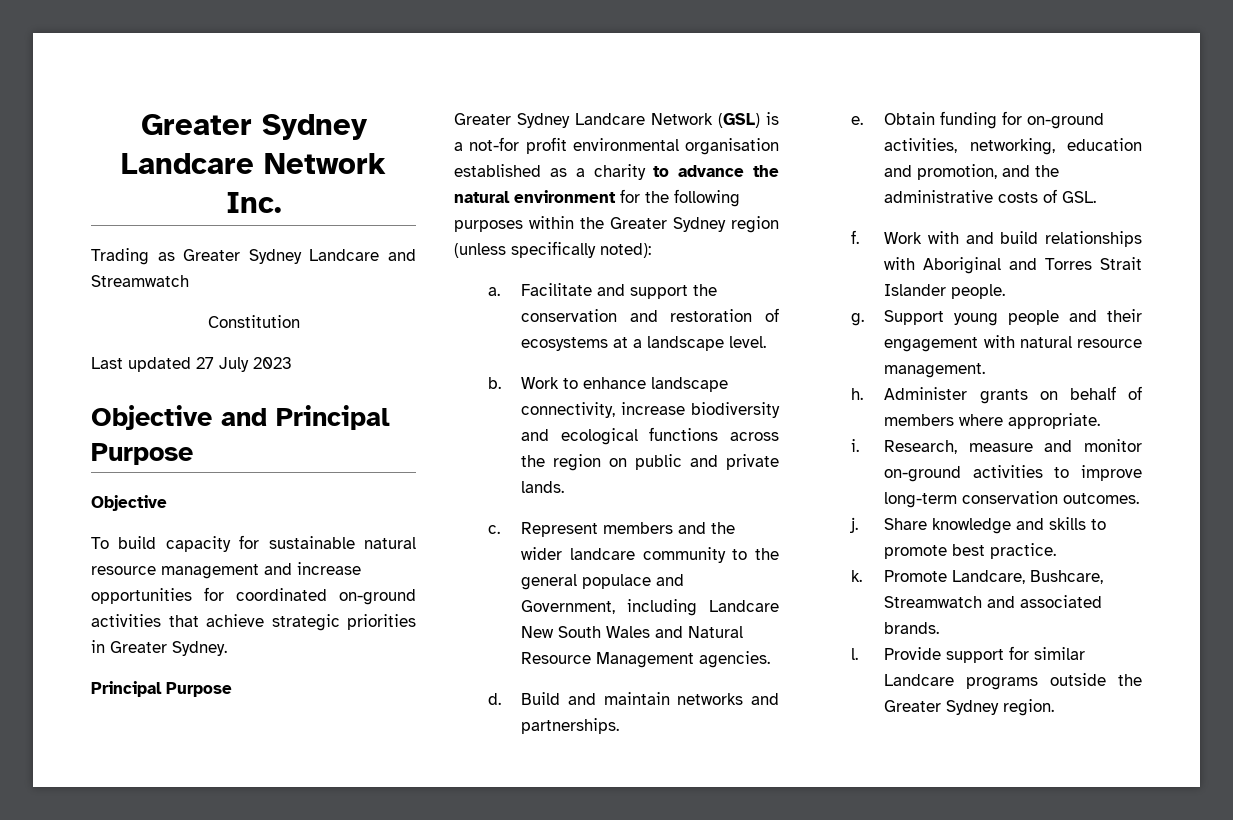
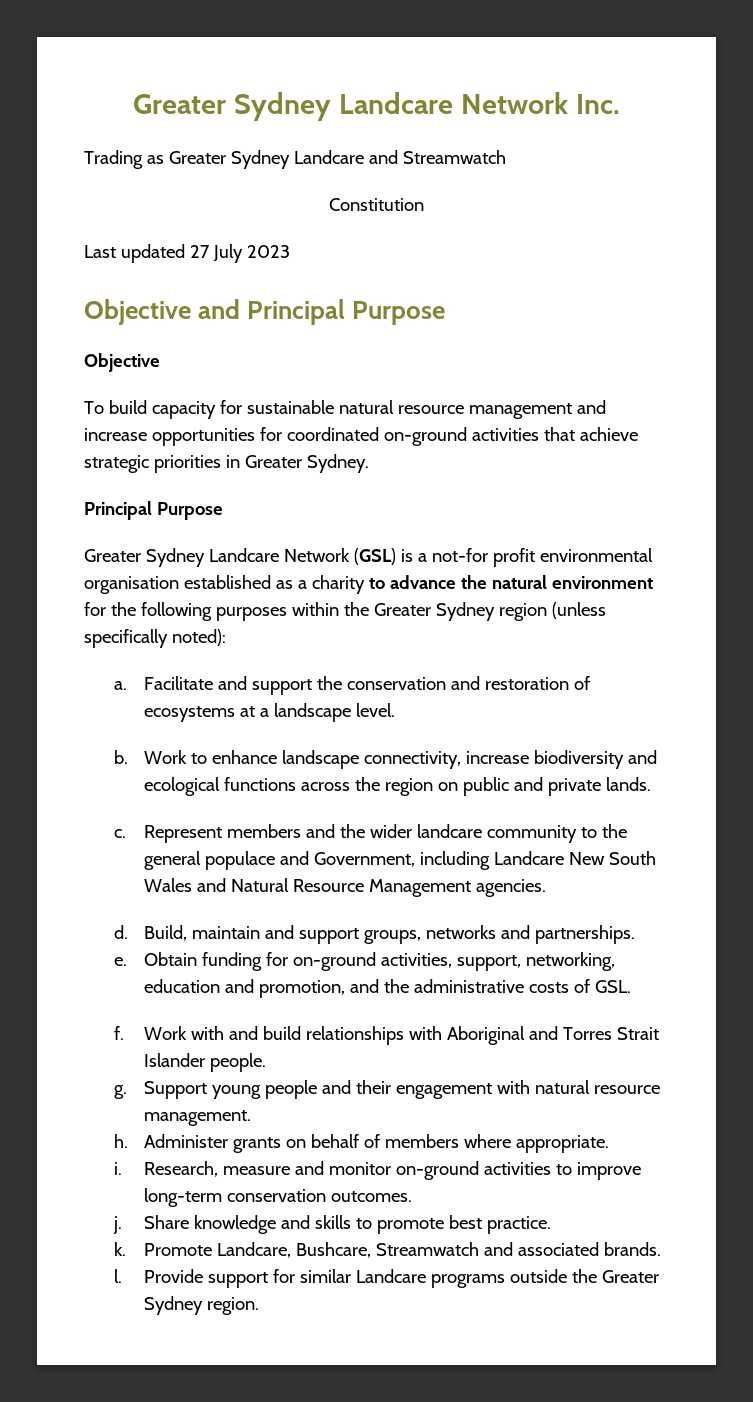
[521,692,670,705] Build and maintain -> [143,925,421,944] Build, maintain and support groups,
(958, 145) none -> [456,955,521,971] support,

